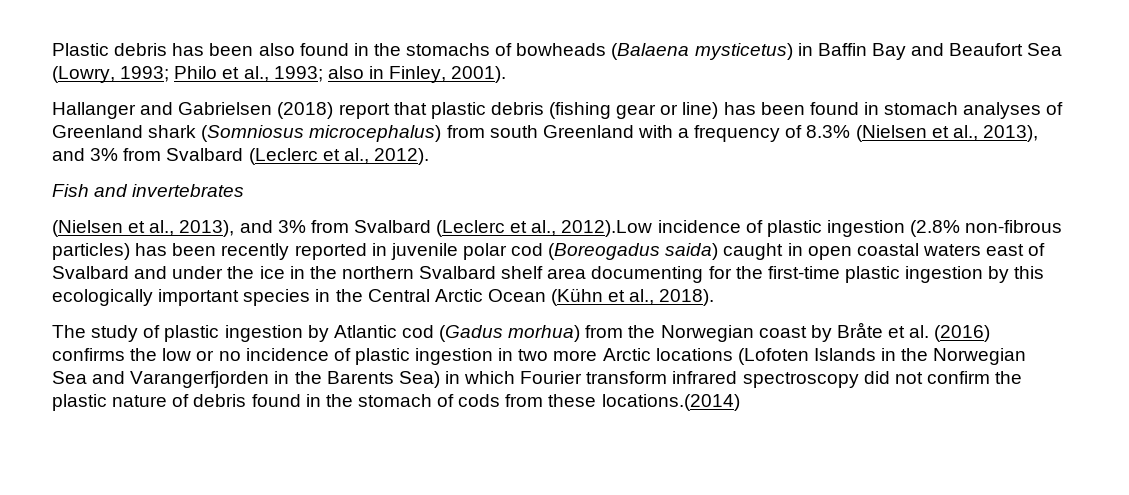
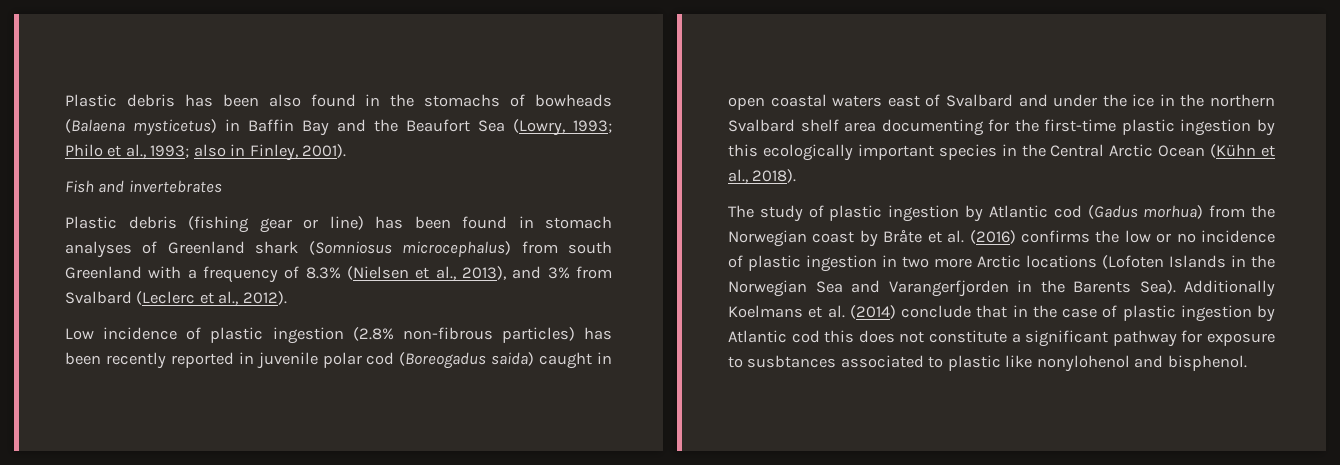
(945, 49) none -> [374,119,398,132] the
[52,102,486,119] Hallanger and Gabrielsen (2018) report that plastic -> [65,180,222,193] [65,216,117,229] Fish and invertebrates // Plastic
[52,184,245,197] [52,220,653,237] Fish and invertebrates // (Nielsen et al., 2013), and 3% from Svalbard (Leclerc et al., 2012).Low -> [65,328,94,340] Low
[398,371,1023,388] [52,394,740,411] Sea) in which Fourier transform infrared spectroscopy did not confirm the plastic nature of debris found in the stomach of cods from these locations.(2014) -> [1139,280,1275,297] [728,305,1275,322] [728,330,1275,347] [728,355,1247,372] Sea). Additionally Koelmans et al. (2014) conclude that in the case of plastic ingestion by Atlantic cod this does not constitute a significant pathway for exposure to susbtances associated to plastic like nonylohenol and bisphenol.

